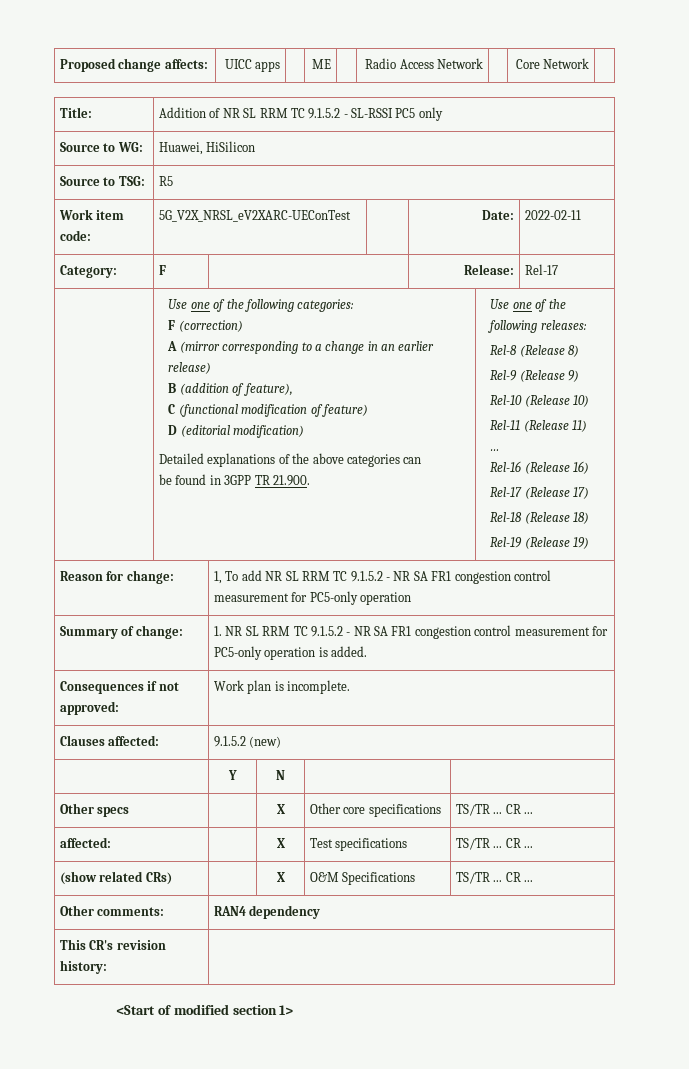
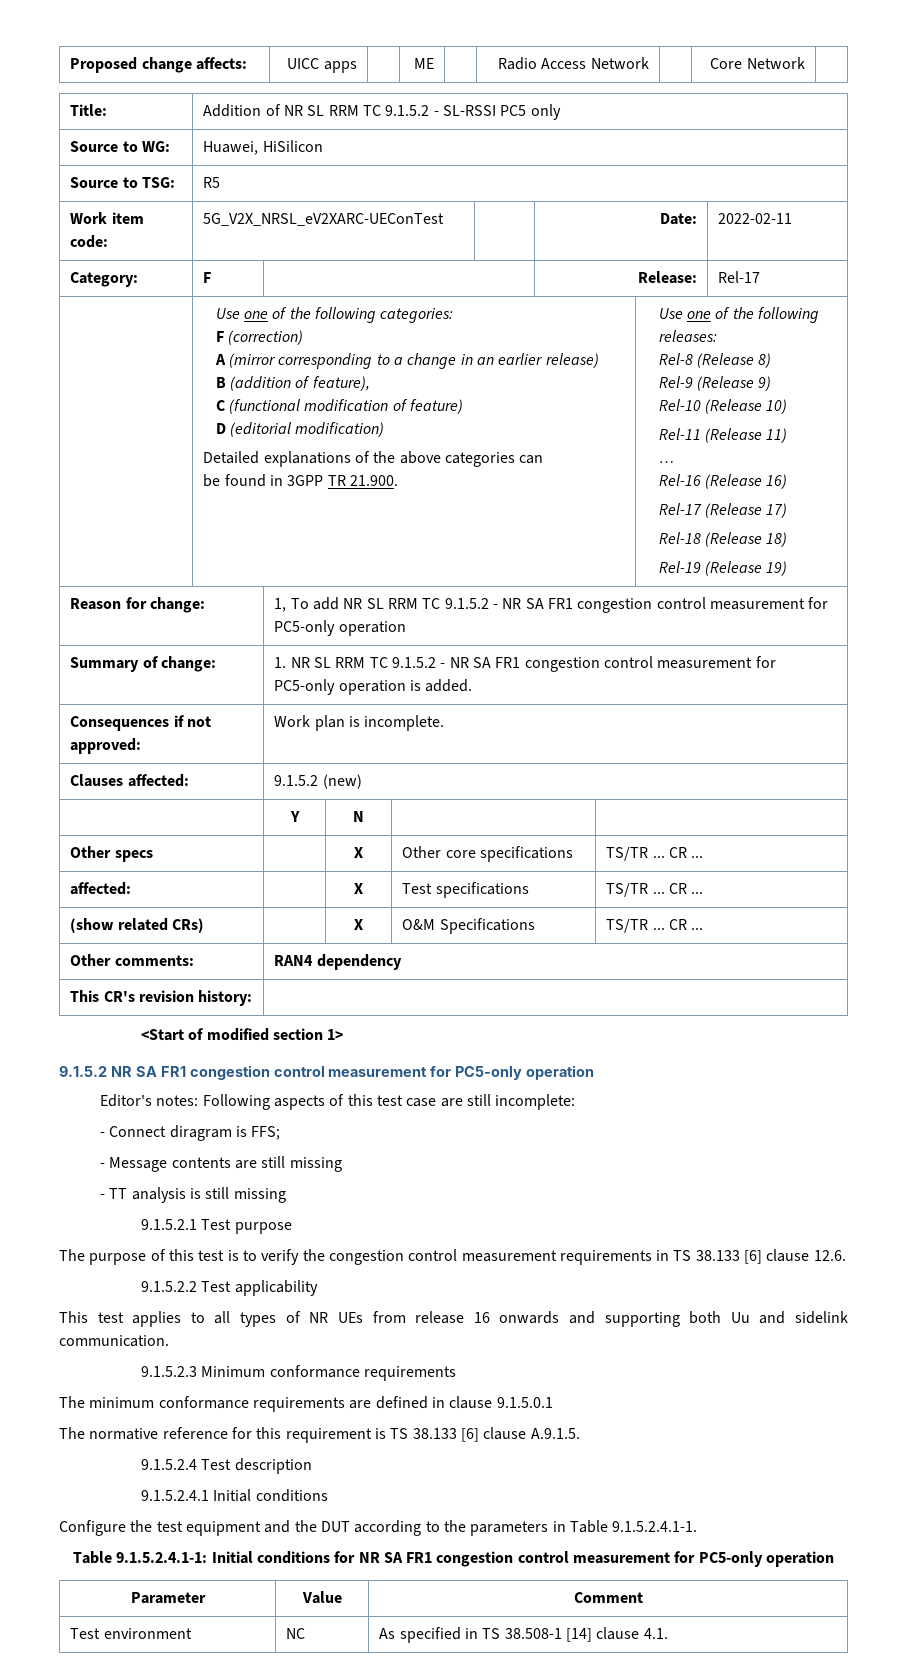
(294, 1010) none -> [59,1065,595,1080] [100,1094,576,1110] [100,1125,281,1141] [100,1156,342,1172] [100,1187,286,1203] [141,1219,292,1234] [59,1249,846,1265] [141,1280,318,1296] [59,1311,848,1327] [59,1335,169,1347] [141,1365,457,1381] [59,1396,553,1412] [59,1427,580,1443] [141,1458,312,1474] [141,1489,328,1502] [59,1520,698,1536] [72,1551,835,1567] [130,1592,206,1604] [301,1591,342,1604] [573,1592,643,1603] [70,1628,192,1639] [286,1628,306,1639] [379,1627,668,1643] // 9.1.5.2 NR SA FR1 congestion control measurement for PC5-only operation // Editor's notes: Following aspects of this test case are still incomplete: // - Connect diragram is FFS; // - Message contents are still missing // - TT analysis is still missing // 9.1.5.2.1 Test purpose // The purpose of this test is to verify the congestion control measurement requirements in TS 38.133 [6] clause 12.6. // 9.1.5.2.2 Test applicability // This test applies to all types of NR UEs from release 16 onwards and supporting both Uu and sidelink communication. // 9.1.5.2.3 Minimum conformance requirements // The minimum conformance requirements are defined in clause 9.1.5.0.1 // The normative reference for this requirement is TS 38.133 [6] clause A.9.1.5. // 9.1.5.2.4 Test description // 9.1.5.2.4.1 Initial conditions // Configure the test equipment and the DUT according to the parameters in Table 9.1.5.2.4.1-1. // Table 9.1.5.2.4.1-1: Initial conditions for NR SA FR1 congestion control measurement for PC5-only operation // Parameter | Value | Comment // Test environment | NC | As specified in TS 38.508-1 [14] clause 4.1.

